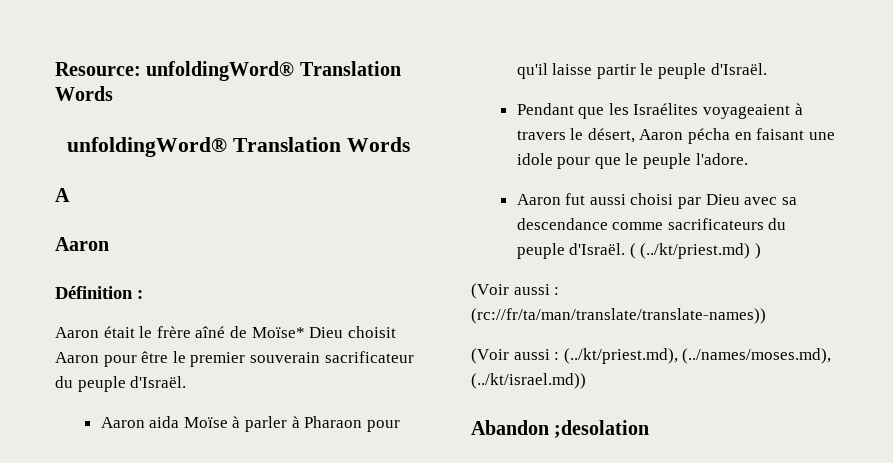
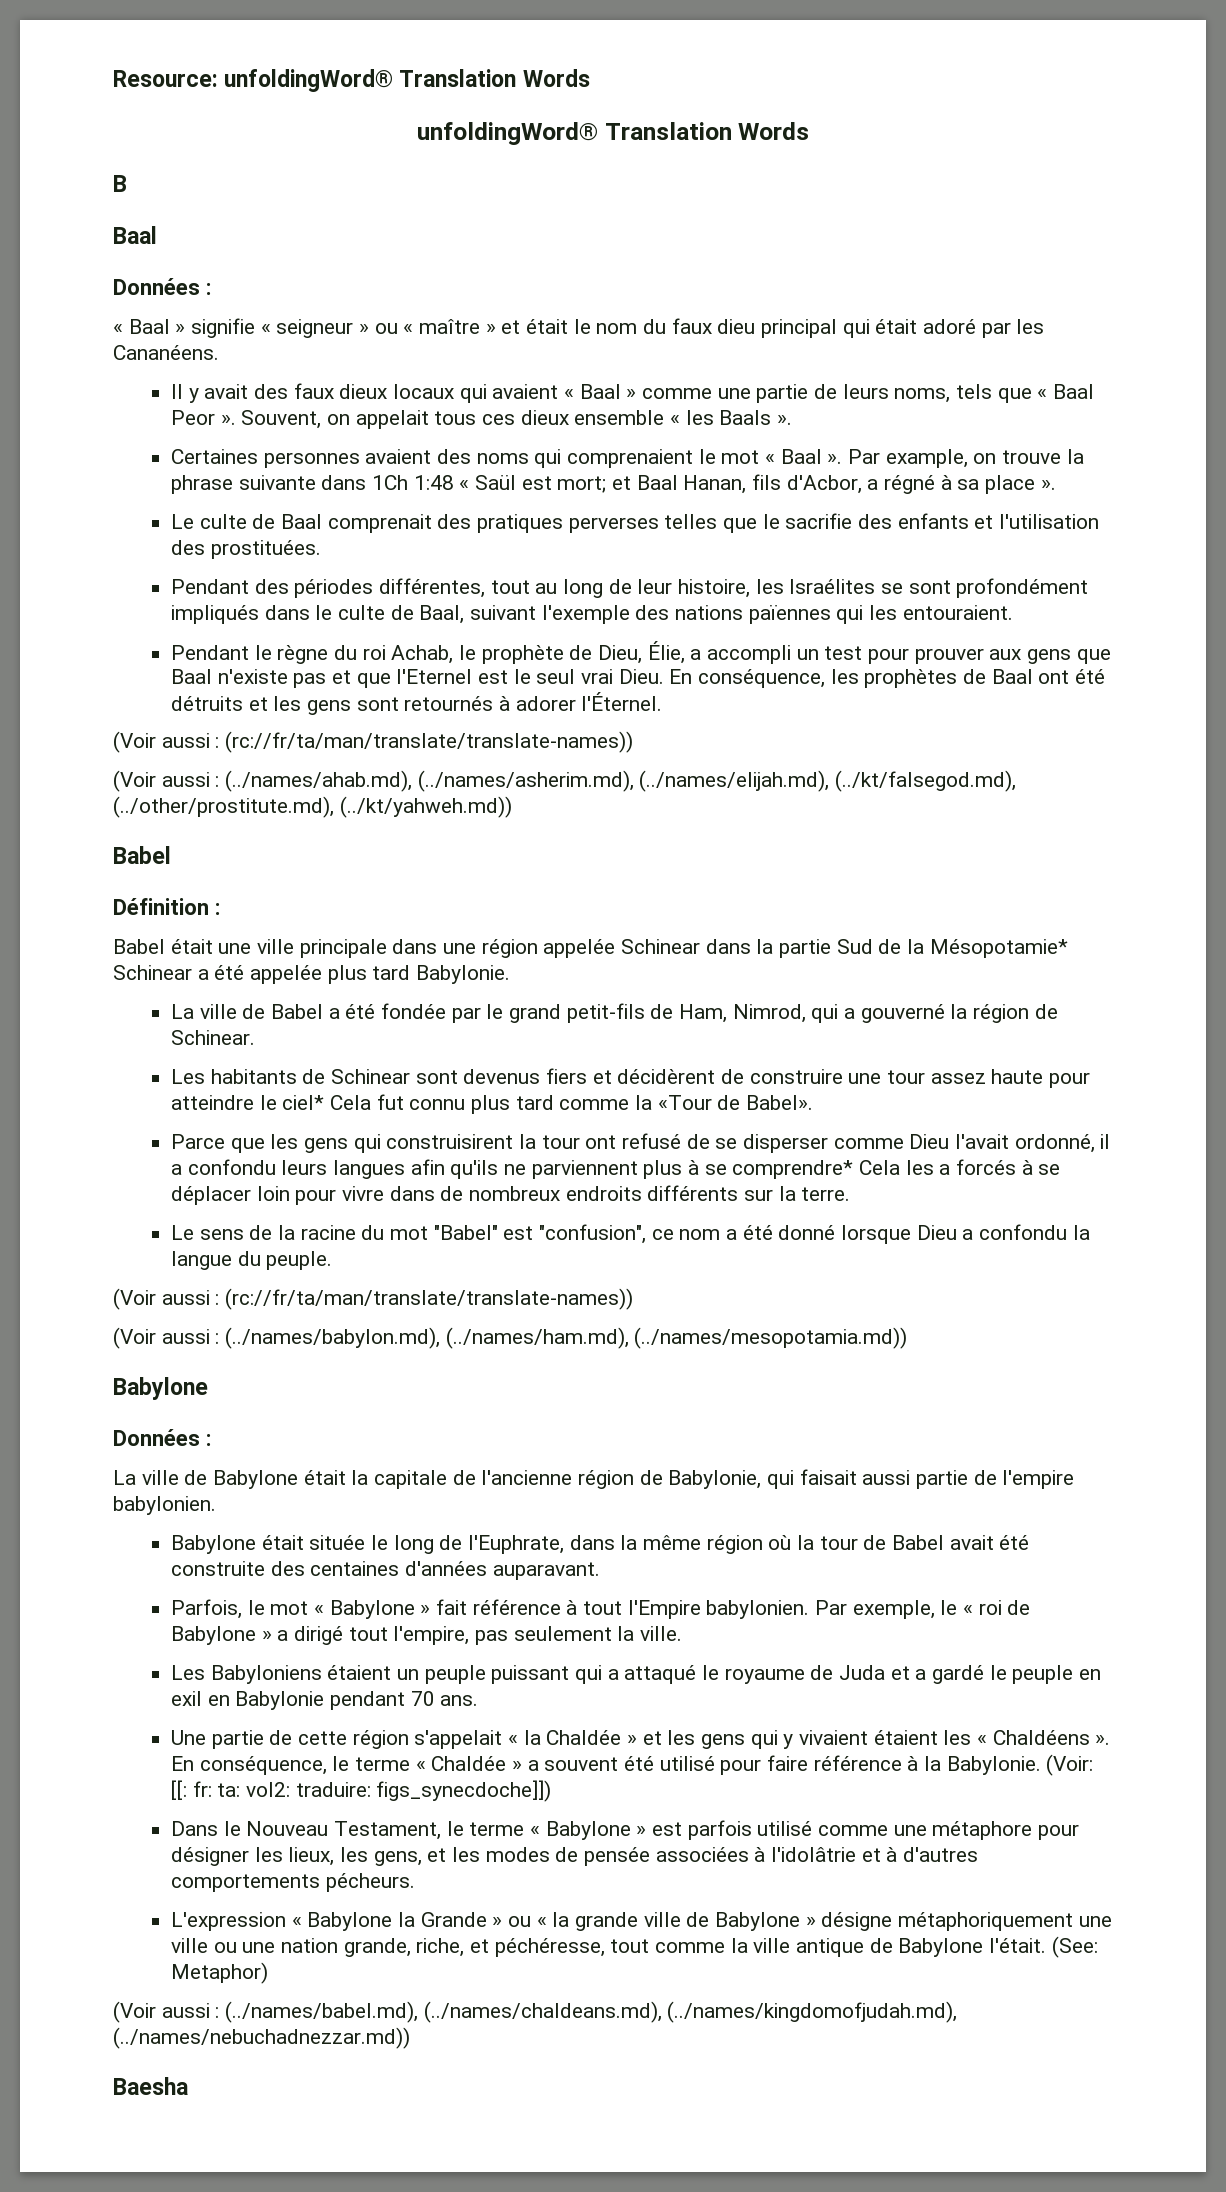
[55,188,70,202] [55,237,109,251] [55,286,143,299] [55,326,396,338] [55,351,414,367] [55,376,187,392] [100,416,400,432] [516,63,767,79] [516,103,803,119] [516,128,835,144] [516,153,748,169] [516,193,797,209] [516,218,787,230] [516,243,761,259] [471,283,560,299] [471,308,766,324] [471,348,832,364] [471,373,586,389] [471,420,650,438] A // Aaron // Définition : // Aaron était le frère aîné de Moïse* Dieu choisit Aaron pour être le premier souverain sacrificateur du peuple d'Israël. // Aaron aida Moïse à parler à Pharaon pour qu'il laisse partir le peuple d'Israël. // Pendant que les Israélites voyageaient à travers le désert, Aaron pécha en faisant une idole pour que le peuple l'adore. // Aaron fut aussi choisi par Dieu avec sa descendance comme sacrificateurs du peuple d'Israël. ( (../kt/priest.md) ) // (Voir aussi : (rc://fr/ta/man/translate/translate-names)) // (Voir aussi : (../kt/priest.md), (../names/moses.md), (../kt/israel.md)) // Abandon ;desolation -> [113,175,127,192] [113,226,157,244] [113,278,211,295] [113,318,1045,338] [113,345,219,360] [171,383,1095,403] [171,410,793,429] [171,449,1084,468] [171,474,1056,494] [171,513,1100,533] [171,540,321,559] [171,578,1089,598] [171,605,1013,624] [171,641,1111,664] [171,669,1106,688] [171,692,663,715] [113,731,634,753] [113,770,1017,792] [113,796,512,818] [113,846,171,864] [113,898,220,915] [113,939,1068,958] [113,965,511,984] [171,1003,1058,1023] [171,1030,256,1045] [171,1068,1091,1088] [171,1094,814,1114] [171,1133,1111,1153] [171,1159,1061,1179] [171,1185,851,1205] [171,1224,1090,1244] [171,1251,333,1270] [113,1288,634,1310] [113,1327,908,1349] [113,1377,208,1400] [113,1429,211,1446] [113,1469,1075,1489] [113,1496,216,1515] [171,1535,1030,1554] [171,1561,600,1580] [171,1599,1031,1619] [171,1626,683,1645] [171,1665,1102,1684] [171,1691,479,1710] [171,1730,1111,1749] [171,1754,1094,1776] [171,1780,552,1802] [171,1820,1080,1840] [171,1847,979,1866] [171,1873,415,1892] [171,1912,1112,1931] [171,1936,1098,1958] [171,1962,269,1984] [113,2001,958,2023] [113,2027,410,2049] [113,2077,188,2095] B // Baal // Données : // « Baal » signifie « seigneur » ou « maître » et était le nom du faux dieu principal qui était adoré par les Cananéens. // Il y avait des faux dieux locaux qui avaient « Baal » comme une partie de leurs noms, tels que « Baal Peor ». Souvent, on appelait tous ces dieux ensemble « les Baals ». // Certaines personnes avaient des noms qui comprenaient le mot « Baal ». Par example, on trouve la phrase suivante dans 1Ch 1:48 « Saül est mort; et Baal Hanan, fils d'Acbor, a régné à sa place ». // Le culte de Baal comprenait des pratiques perverses telles que le sacrifie des enfants et l'utilisation des prostituées. // Pendant des périodes différentes, tout au long de leur histoire, les Israélites se sont profondément impliqués dans le culte de Baal, suivant l'exemple des nations païennes qui les entouraient. // Pendant le règne du roi Achab, le prophète de Dieu, Élie, a accompli un test pour prouver aux gens que Baal n'existe pas et que l'Eternel est le seul vrai Dieu. En conséquence, les prophètes de Baal ont été détruits et les gens sont retournés à adorer l'Éternel. // (Voir aussi : (rc://fr/ta/man/translate/translate-names)) // (Voir aussi : (../names/ahab.md), (../names/asherim.md), (../names/elijah.md), (../kt/falsegod.md), (../other/prostitute.md), (../kt/yahweh.md)) // Babel // Définition : // Babel était une ville principale dans une région appelée Schinear dans la partie Sud de la Mésopotamie* Schinear a été appelée plus tard Babylonie. // La ville de Babel a été fondée par le grand petit-fils de Ham, Nimrod, qui a gouverné la région de Schinear. // Les habitants de Schinear sont devenus fiers et décidèrent de construire une tour assez haute pour atteindre le ciel* Cela fut connu plus tard comme la «Tour de Babel». // Parce que les gens qui construisirent la tour ont refusé de se disperser comme Dieu l'avait ordonné, il a confondu leurs langues afin qu'ils ne parviennent plus à se comprendre* Cela les a forcés à se déplacer loin pour vivre dans de nombreux endroits différents sur la terre. // Le sens de la racine du mot "Babel" est "confusion", ce nom a été donné lorsque Dieu a confondu la langue du peuple. // (Voir aussi : (rc://fr/ta/man/translate/translate-names)) // (Voir aussi : (../names/babylon.md), (../names/ham.md), (../names/mesopotamia.md)) // Babylone // Données : // La ville de Babylone était la capitale de l'ancienne région de Babylonie, qui faisait aussi partie de l'empire babylonien. // Babylone était située le long de l'Euphrate, dans la même région où la tour de Babel avait été construite des centaines d'années auparavant. // Parfois, le mot « Babylone » fait référence à tout l'Empire babylonien. Par exemple, le « roi de Babylone » a dirigé tout l'empire, pas seulement la ville. // Les Babyloniens étaient un peuple puissant qui a attaqué le royaume de Juda et a gardé le peuple en exil en Babylonie pendant 70 ans. // Une partie de cette région s'appelait « la Chaldée » et les gens qui y vivaient étaient les « Chaldéens ». En conséquence, le terme « Chaldée » a souvent été utilisé pour faire référence à la Babylonie. (Voir: [[: fr: ta: vol2: traduire: figs_synecdoche]]) // Dans le Nouveau Testament, le terme « Babylone » est parfois utilisé comme une métaphore pour désigner les lieux, les gens, et les modes de pensée associées à l'idolâtrie et à d'autres comportements pécheurs. // L'expression « Babylone la Grande » ou « la grande ville de Babylone » désigne métaphoriquement une ville ou une nation grande, riche, et péchéresse, tout comme la ville antique de Babylone l'était. (See: Metaphor) // (Voir aussi : (../names/babel.md), (../names/chaldeans.md), (../names/kingdomofjudah.md), (../names/nebuchadnezzar.md)) // Baesha

